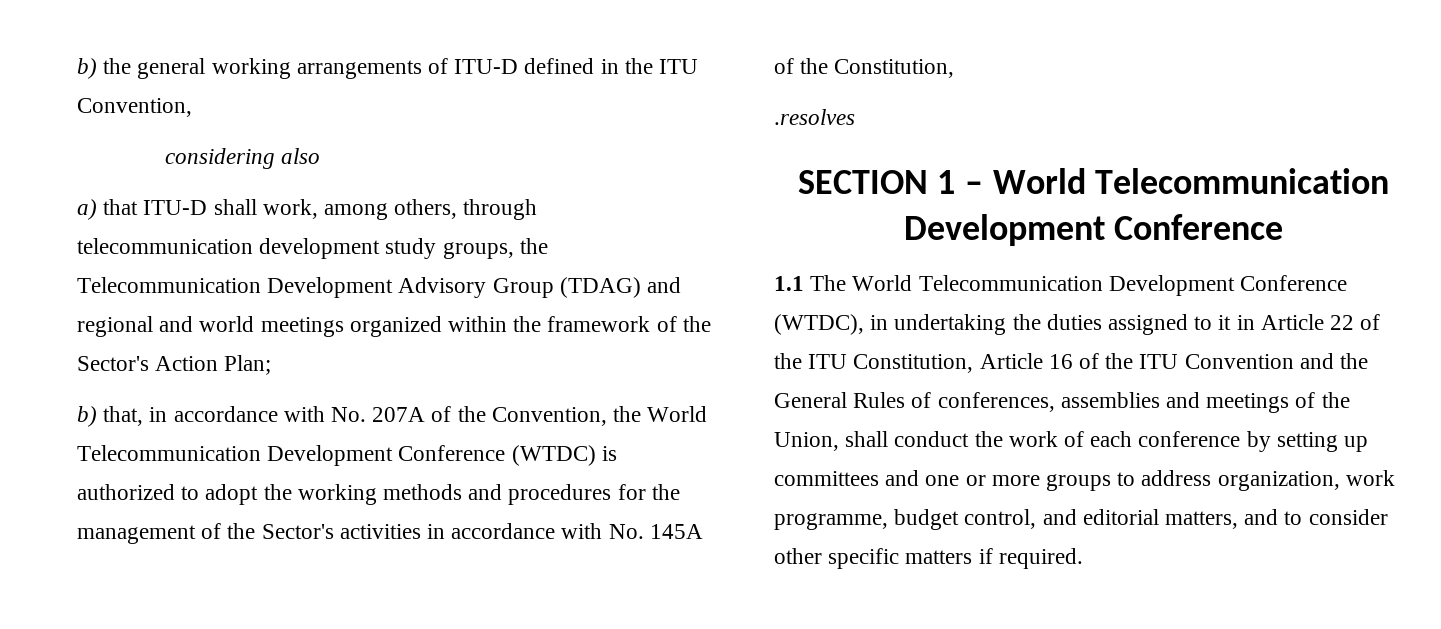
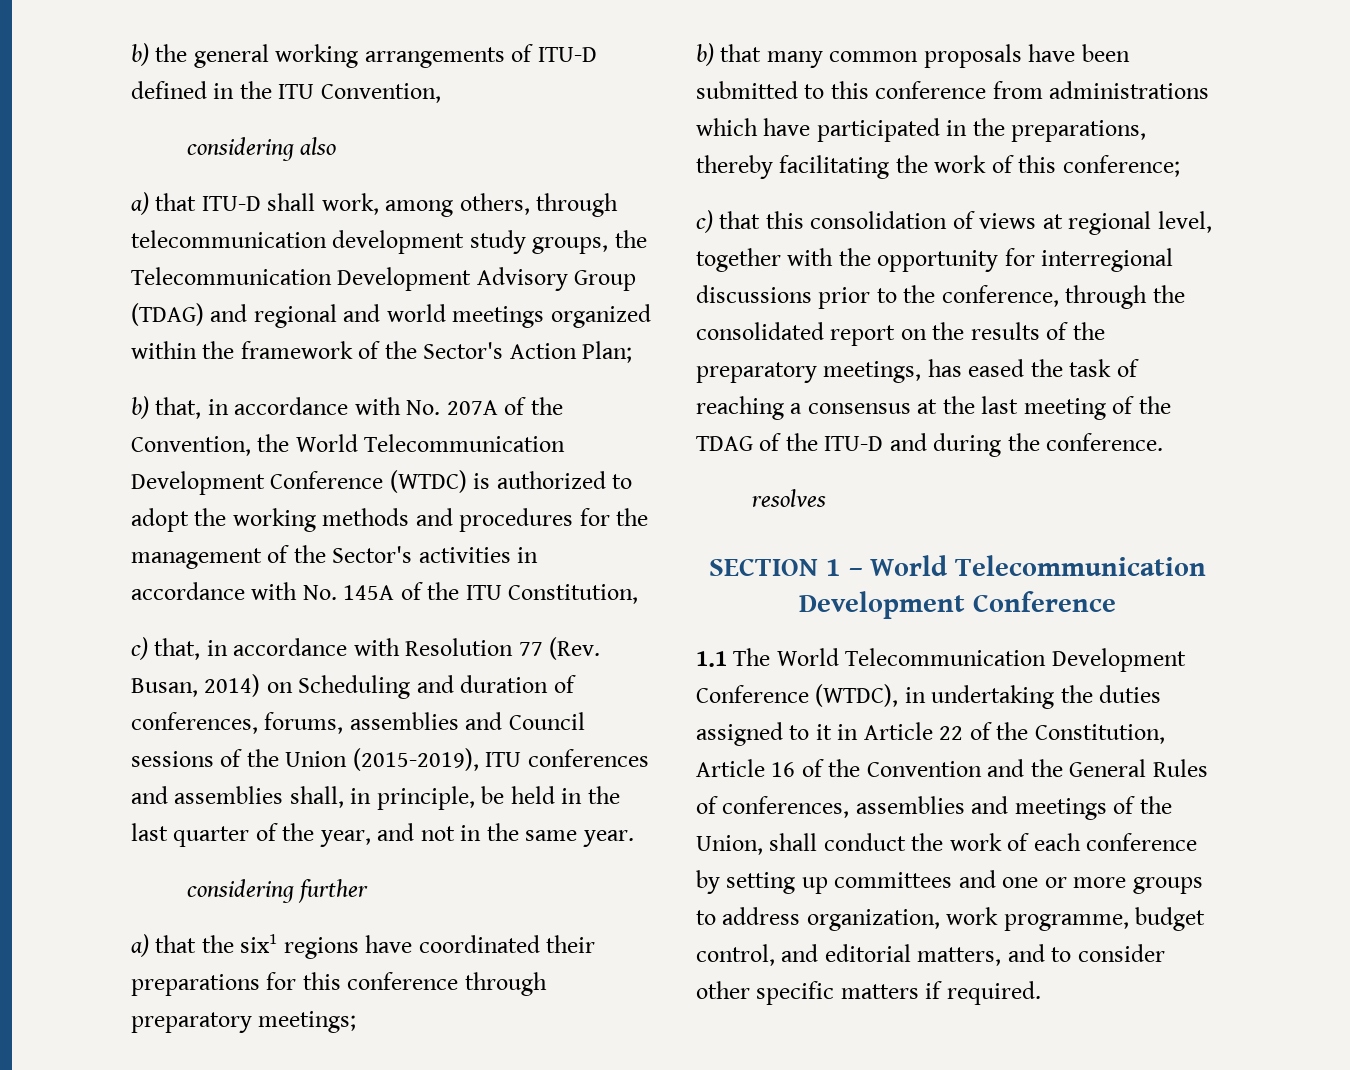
(829, 66) none -> [465,585,502,600] ITU
[774,109,855,125] .resolves -> [131,637,601,660] [131,674,576,699] [131,712,585,734] [131,748,649,771] [131,786,620,810] [131,823,634,847] [186,879,369,903] [131,934,596,959] [131,972,547,996] [131,1011,357,1033] [696,43,1130,68] [696,81,1210,99] [696,118,1147,142] [696,155,1180,179] [696,210,1212,235] [696,248,1174,272] [696,285,1185,309] [696,322,1105,346] [696,359,1139,383] [696,396,1171,420] [696,433,1164,457] [751,489,826,507] c) that, in accordance with Resolution 77 (Rev. Busan, 2014) on Scheduling and duration of conferences, forums, assemblies and Council sessions of the Union (2015-2019), ITU conferences and assemblies shall, in principle, be held in the last quarter of the year, and not in the same year. // considering further // a) that the six1 regions have coordinated their preparations for this conference through preparatory meetings; // b) that many common proposals have been submitted to this conference from administrations which have participated in the preparations, thereby facilitating the work of this conference; // c) that this consolidation of views at regional level, together with the opportunity for interregional discussions prior to the conference, through the consolidated report on the results of the preparatory meetings, has eased the task of reaching a consensus at the last meeting of the TDAG of the ITU-D and during the conference. // resolves
[808,354,848,369] ITU -> (1029, 731) none
[1139,354,1179,369] ITU -> (861, 768) none

